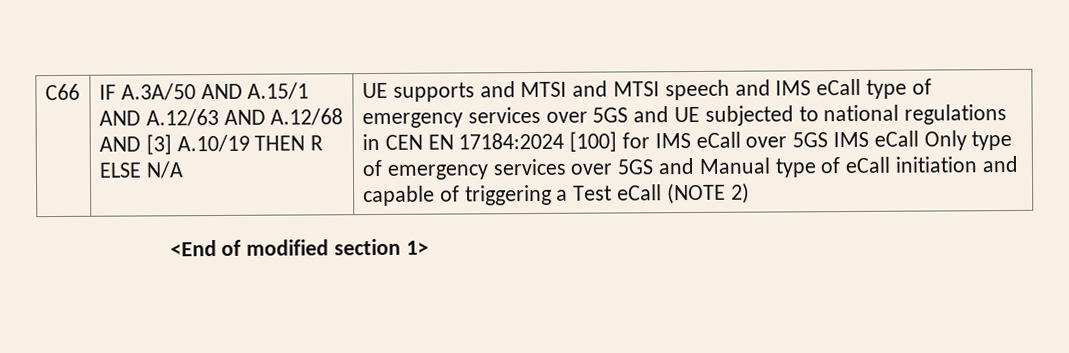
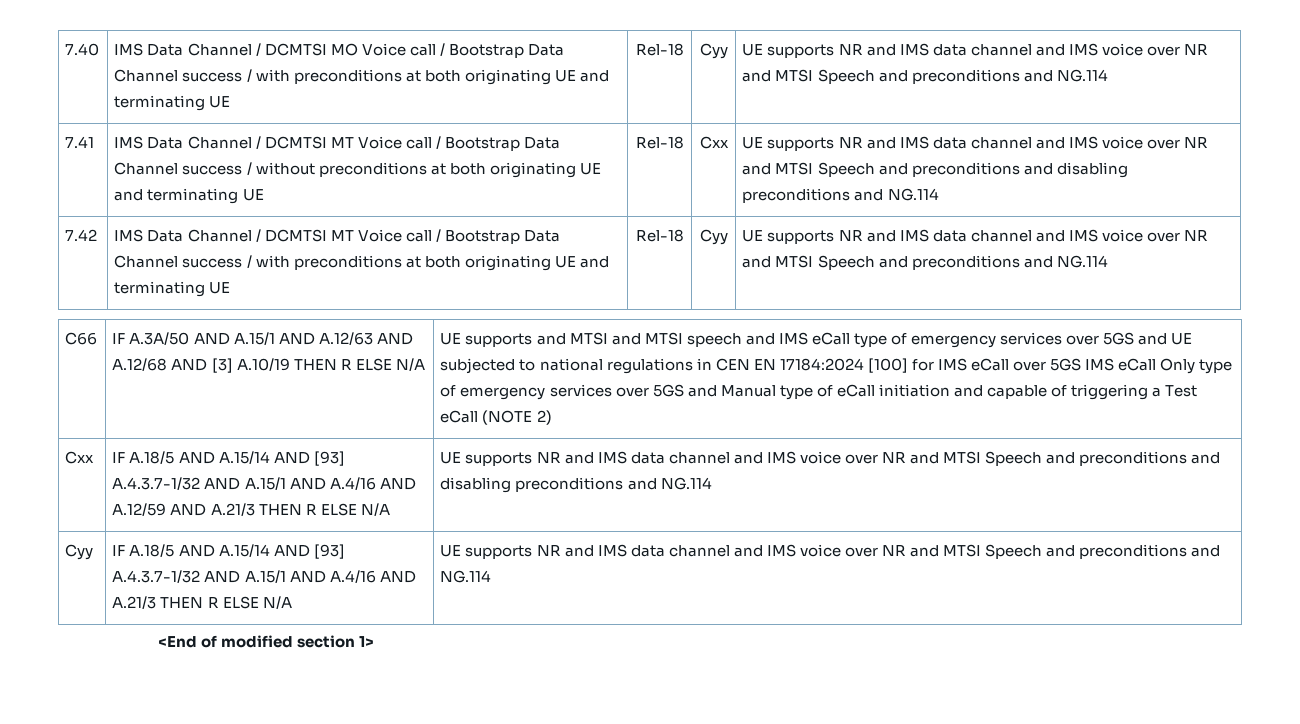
(44, 92) none -> [65,43,100,56] [114,43,564,58] [114,69,609,85] [114,95,231,111] [635,43,684,56] [699,43,728,59] [742,43,1208,58] [742,69,1108,84] [65,136,95,148] [114,136,560,151] [114,162,601,178] [114,188,264,204] [635,136,684,149] [699,136,729,149] [742,136,1208,151] [742,162,1128,178] [742,188,939,203] [65,229,98,241] [114,229,560,244] [114,255,609,271] [114,281,231,297] [635,229,684,242] [699,229,728,245] [742,229,1208,244] [742,255,1108,270] 7.40 | IMS Data Channel / DCMTSI MO Voice call / Bootstrap Data Channel success / with preconditions at both originating UE and terminating UE | Rel-18 | Cyy | UE supports NR and IMS data channel and IMS voice over NR and MTSI Speech and preconditions and NG.114 // 7.41 | IMS Data Channel / DCMTSI MT Voice call / Bootstrap Data Channel success / without preconditions at both originating UE and terminating UE | Rel-18 | Cxx | UE supports NR and IMS data channel and IMS voice over NR and MTSI Speech and preconditions and disabling preconditions and NG.114 // 7.42 | IMS Data Channel / DCMTSI MT Voice call / Bootstrap Data Channel success / with preconditions at both originating UE and terminating UE | Rel-18 | Cyy | UE supports NR and IMS data channel and IMS voice over NR and MTSI Speech and preconditions and NG.114 //
(750, 193) none -> [65,451,95,464] [112,451,345,466] [112,477,416,490] [112,503,390,516] [440,451,1221,466] [440,477,712,493] [65,544,94,560] [112,544,345,559] [112,570,416,583] [112,596,292,609] [440,544,1221,559] [440,570,492,583] // Cxx | IF A.18/5 AND A.15/14 AND [93] A.4.3.7-1/32 AND A.15/1 AND A.4/16 AND A.12/59 AND A.21/3 THEN R ELSE N/A | UE supports NR and IMS data channel and IMS voice over NR and MTSI Speech and preconditions and disabling preconditions and NG.114 // Cyy | IF A.18/5 AND A.15/14 AND [93] A.4.3.7-1/32 AND A.15/1 AND A.4/16 AND A.21/3 THEN R ELSE N/A | UE supports NR and IMS data channel and IMS voice over NR and MTSI Speech and preconditions and NG.114

